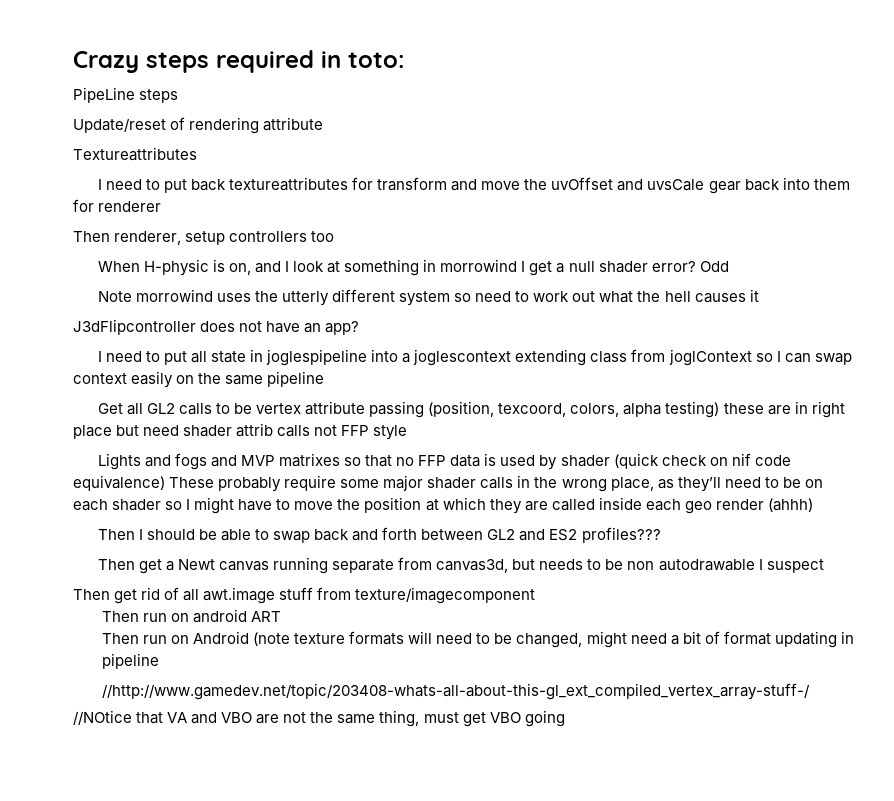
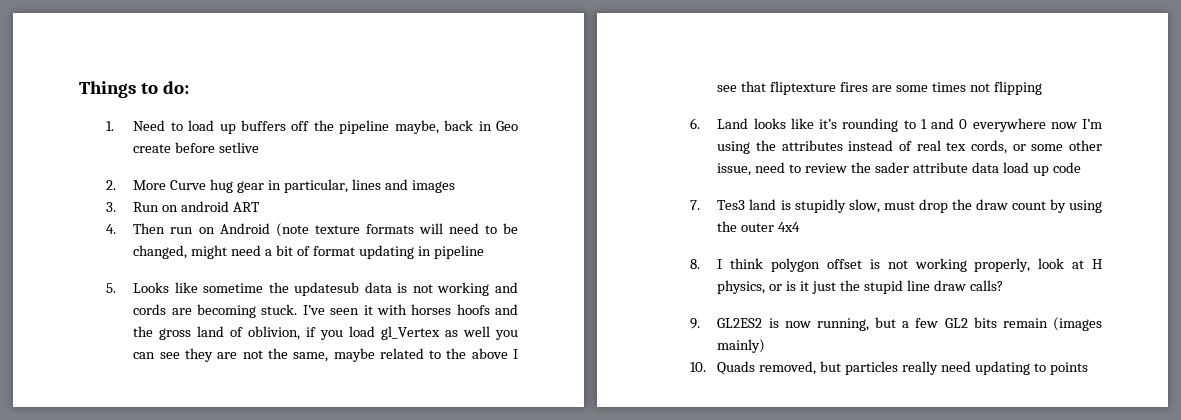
[73,50,405,73] [73,87,179,103] [73,117,324,134] [73,147,197,161] [97,177,850,194] [73,199,162,212] [73,231,335,245] [97,259,729,276] [97,289,759,306] [73,319,360,335] [97,349,852,366] [73,371,325,388] [97,401,845,418] [73,423,408,440] [97,453,791,470] [73,475,823,492] [73,497,813,514] [97,527,661,543] [97,557,824,574] [73,587,536,604] [101,611,167,622] Crazy steps required in toto: // PipeLine steps // Update/reset of rendering attribute // Textureattributes // I need to put back textureattributes for transform and move the uvOffset and uvsCale gear back into them for renderer // Then renderer, setup controllers too // When H-physic is on, and I look at something in morrowind I get a null shader error? Odd // Note morrowind uses the utterly different system so need to work out what the hell causes it // J3dFlipcontroller does not have an app? // I need to put all state in joglespipeline into a joglescontext extending class from joglContext so I can swap context easily on the same pipeline // Get all GL2 calls to be vertex attribute passing (position, texcoord, colors, alpha testing) these are in right place but need shader attrib calls not FFP style // Lights and fogs and MVP matrixes so that no FFP data is used by shader (quick check on nif code equivalence) These probably require some major shader calls in the wrong place, as they’ll need to be on each shader so I might have to move the position at which they are called inside each geo render (ahhh) // Then I should be able to swap back and forth between GL2 and ES2 profiles??? // Then get a Newt canvas running separate from canvas3d, but needs to be non autodrawable I suspect // Then get rid of all awt.image stuff from texture/imagecomponent // Then run -> [79,81,189,98] [106,120,518,134] [133,142,260,153] [106,179,455,193] [106,202,160,212] Things to do: // 1. Need to load up buffers off the pipeline maybe, back in Geo create before setlive // 2. More Curve hug gear in particular, lines and images // 3. Run
(282, 616) none -> [106,224,117,234] 4.
[101,683,810,700] [73,710,565,727] //http://www.gamedev.net/topic/203408-whats-all-about-this-gl_ext_compiled_vertex_array-stuff-/ // //NOtice that VA and VBO are not the same thing, must get VBO going -> [106,282,519,296] [133,304,518,318] [133,326,518,340] [133,348,518,362] [717,81,1042,95] [690,118,1103,132] [717,140,1102,154] [717,162,1081,176] [690,199,1102,213] [717,221,801,232] [690,258,1102,272] [717,280,1003,294] [690,317,1102,331] [717,339,766,353] [690,361,1088,375] 5. Looks like sometime the updatesub data is not working and cords are becoming stuck. I’ve seen it with horses hoofs and the gross land of oblivion, if you load gl_Vertex as well you can see they are not the same, maybe related to the above I see that fliptexture fires are some times not flipping // 6. Land looks like it’s rounding to 1 and 0 everywhere now I’m using the attributes instead of real tex cords, or some other issue, need to review the sader attribute data load up code // 7. Tes3 land is stupidly slow, must drop the draw count by using the outer 4x4 // 8. I think polygon offset is not working properly, look at H physics, or is it just the stupid line draw calls? // 9. GL2ES2 is now running, but a few GL2 bits remain (images mainly) // 10. Quads removed, but particles really need updating to points

